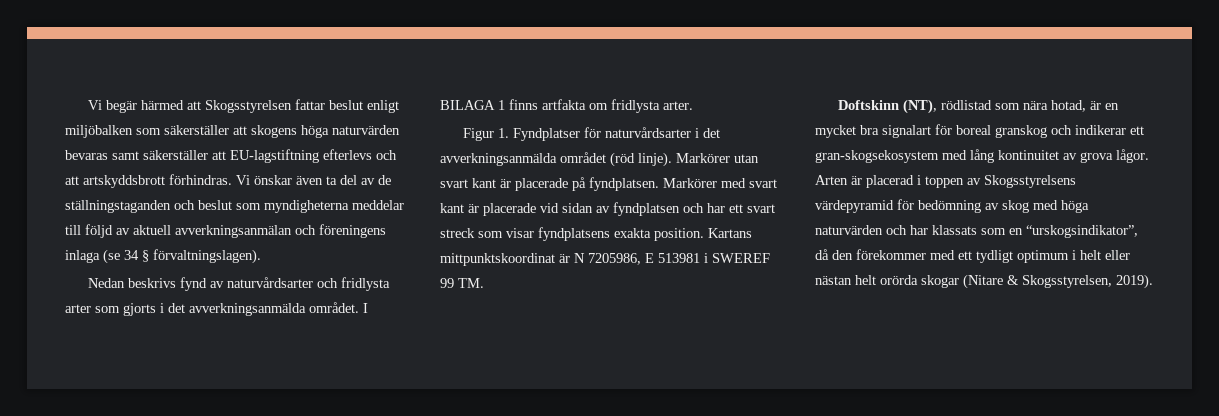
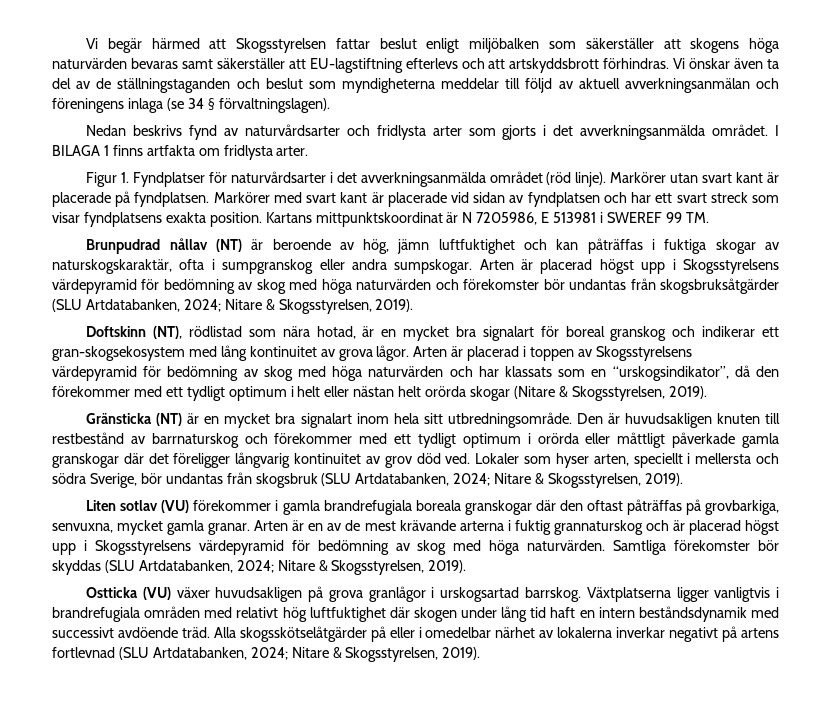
(484, 283) none -> [86,238,779,254] [52,259,779,274] [52,278,779,294] [52,299,414,314] // Brunpudrad nållav (NT) är beroende av hög, jämn luftfuktighet och kan påträffas i fuktiga skogar av naturskogskaraktär, ofta i sumpgranskog eller andra sumpskogar. Arten är placerad högst upp i Skogsstyrelsens värdepyramid för bedömning av skog med höga naturvärden och förekomster bör undantas från skogsbruksåtgärder (SLU Artdatabanken, 2024; Nitare & Skogsstyrelsen, 2019).
(1153, 281) none -> [86,412,780,428] [52,432,779,448] [52,452,780,468] [52,472,683,488] [86,499,779,515] [52,520,779,535] [52,540,779,555] [52,560,467,575] [86,586,779,602] [52,606,779,622] [52,626,779,642] [52,647,481,662] // Gränsticka (NT) är en mycket bra signalart inom hela sitt utbredningsområde. Den är huvudsakligen knuten till restbestånd av barrnaturskog och förekommer med ett tydligt optimum i orörda eller måttligt påverkade gamla granskogar där det föreligger långvarig kontinuitet av grov död ved. Lokaler som hyser arten, speciellt i mellersta och södra Sverige, bör undantas från skogsbruk (SLU Artdatabanken, 2024; Nitare & Skogsstyrelsen, 2019). // Liten sotlav (VU) förekommer i gamla brandrefugiala boreala granskogar där den oftast påträffas på grovbarkiga, senvuxna, mycket gamla granar. Arten är en av de mest krävande arterna i fuktig grannaturskog och är placerad högst upp i Skogsstyrelsens värdepyramid för bedömning av skog med höga naturvärden. Samtliga förekomster bör skyddas (SLU Artdatabanken, 2024; Nitare & Skogsstyrelsen, 2019). // Ostticka (VU) växer huvudsakligen på grova granlågor i urskogsartad barrskog. Växtplatserna ligger vanligtvis i brandrefugiala områden med relativt hög luftfuktighet där skogen under lång tid haft en intern beståndsdynamik med successivt avdöende träd. Alla skogsskötselåtgärder på eller i omedelbar närhet av lokalerna inverkar negativt på artens fortlevnad (SLU Artdatabanken, 2024; Nitare & Skogsstyrelsen, 2019).

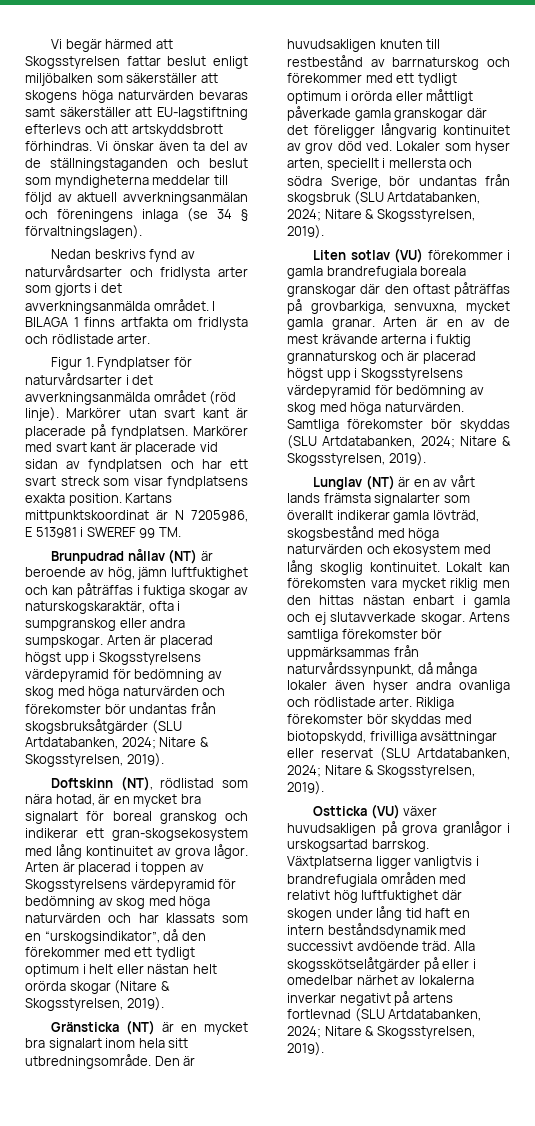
(273, 152) none -> [25,334,114,344] och rödlistade
(467, 566) none -> [313,475,475,490] [287,493,470,506] [287,510,479,523] [287,526,440,541] [287,544,491,557] [287,560,510,575] [287,578,510,591] [287,595,510,608] [287,612,510,625] [287,629,443,642] [287,645,419,660] [287,662,478,677] [287,680,510,693] [287,697,454,710] [287,714,472,727] [287,731,498,744] [287,747,510,761] [287,765,475,778] [287,781,324,795] // Lunglav (NT) är en av vårt lands främsta signalarter som överallt indikerar gamla lövträd, skogsbestånd med höga naturvärden och ekosystem med lång skoglig kontinuitet. Lokalt kan förekomsten vara mycket riklig men den hittas nästan enbart i gamla och ej slutavverkade skogar. Artens samtliga förekomster bör uppmärksammas från naturvårdssynpunkt, då många lokaler även hyser andra ovanliga och rödlistade arter. Rikliga förekomster bör skyddas med biotopskydd, frivilliga avsättningar eller reservat (SLU Artdatabanken, 2024; Nitare & Skogsstyrelsen, 2019).

